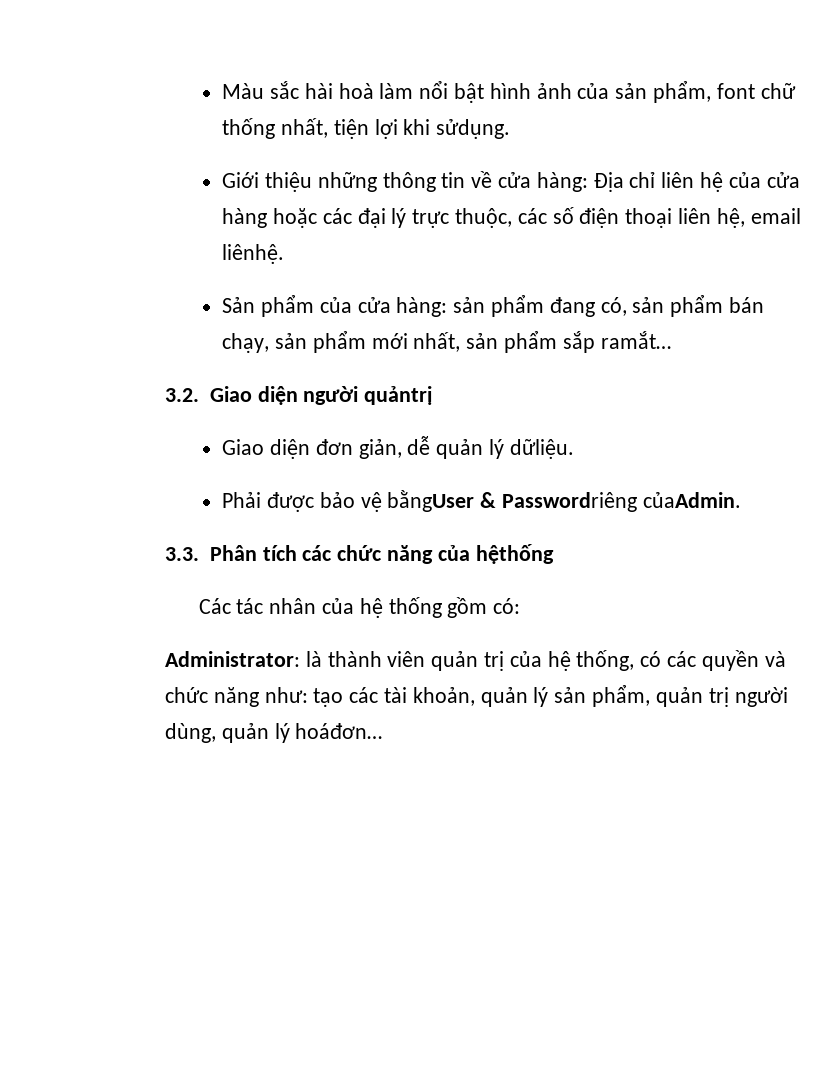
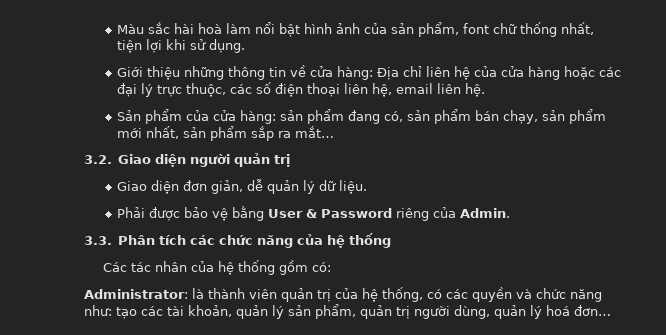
[436,119,511,139] sửdụng. -> [190,39,246,53] sử dụng.
[222,244,285,264] liênhệ. -> [437,83,486,97] liên hệ.
[600,331,671,349] ramắt… -> [278,126,335,138] ra mắt…
[364,386,433,405] quảntrị -> [233,153,290,167] quản trị
[509,439,574,459] dữliệu. -> [319,180,368,194] dữ liệu.
[387,490,741,512] bằngUser & Passwordriêng củaAdmin. -> [232,206,511,221] bằng User & Password riêng của Admin.
[475,544,554,564] hệthống -> [326,233,391,248] hệ thống
[295,723,383,739] hoáđơn… -> [545,305,611,316] hoá đơn…

